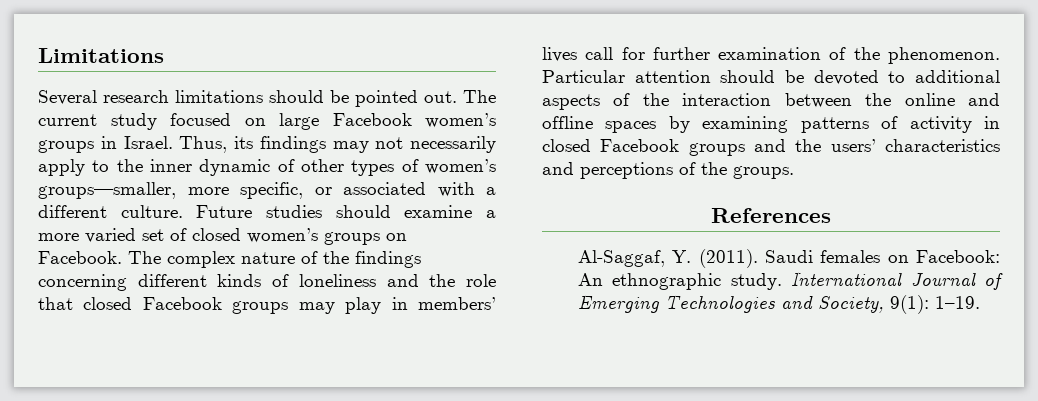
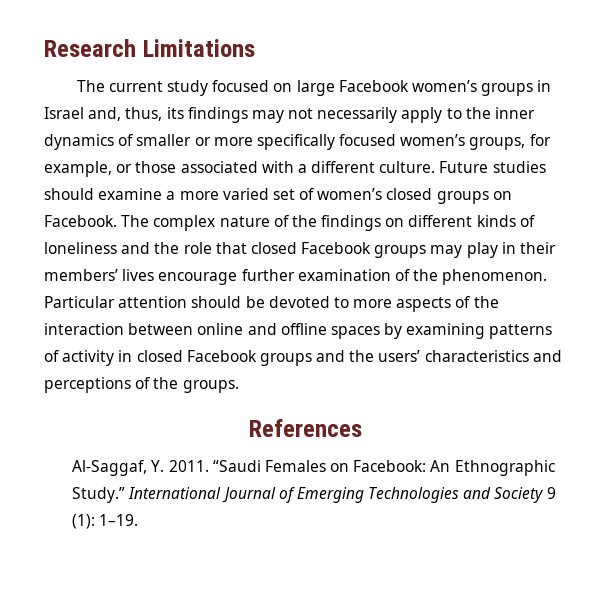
(38, 55) none -> [44,39,136,57] Research
[38,90,457,107] Several research limitations should be pointed out. -> (255, 48) none
[123,136,228,153] Israel. Thus, -> [44,107,163,121] Israel and, thus,
[199,159,496,176] [38,182,332,199] dynamic of other types of women’s groups—smaller, more specific, or -> [44,134,551,150] [44,161,177,177] dynamics of smaller or more specifically focused women’s groups, for example, or those
[192,228,318,243] closed women’s -> [317,188,433,200] women’s closed
[38,274,127,291] concerning -> [385,218,405,227] on
(408, 303) none -> [520,242,557,254] their
[585,47,645,60] call for -> [158,272,238,285] encourage
[915,70,1000,83] additional -> [353,299,393,308] more
[865,93,892,106] the -> (194, 329) none
[698,249,881,268] (2011). Saudi females -> [168,460,326,472] 2011. “Saudi Females
[612,273,782,290] ethnographic study. -> [454,460,555,476] [72,487,126,503] Ethnographic Study.”
[817,295,929,314] Society, 9(1): -> [494,487,556,503] [72,514,96,529] Society 9 (1):

